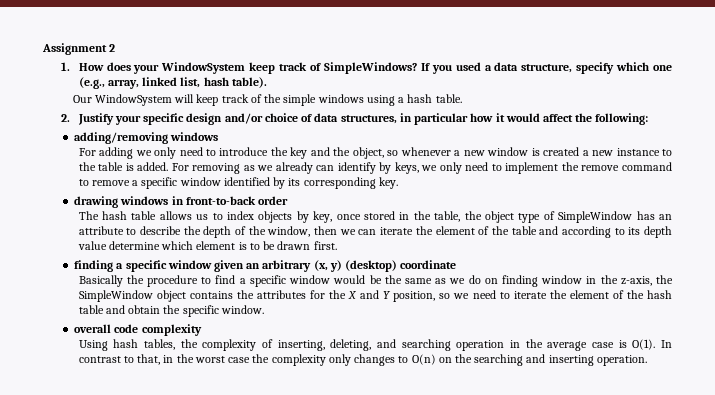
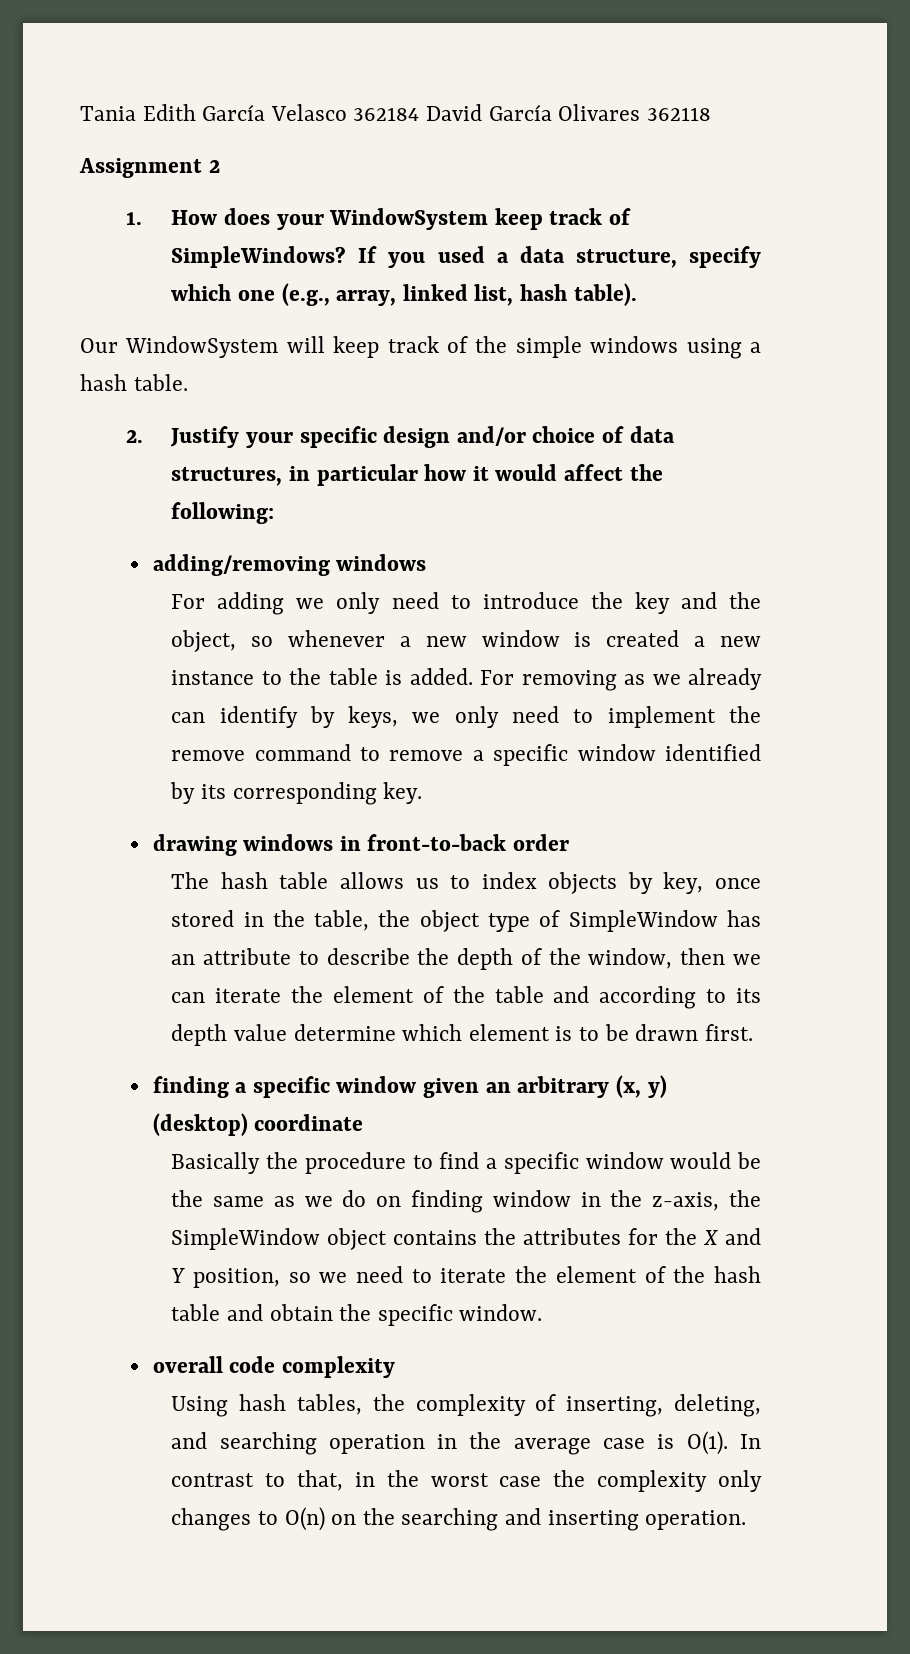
(42, 49) none -> [80,104,711,121] Tania Edith García Velasco 362184 David García Olivares 362118 //

